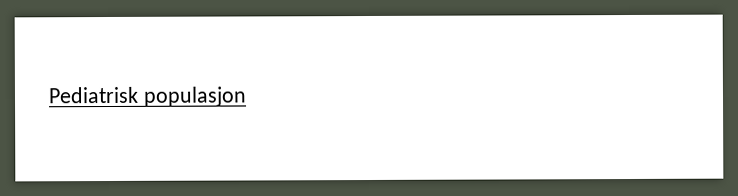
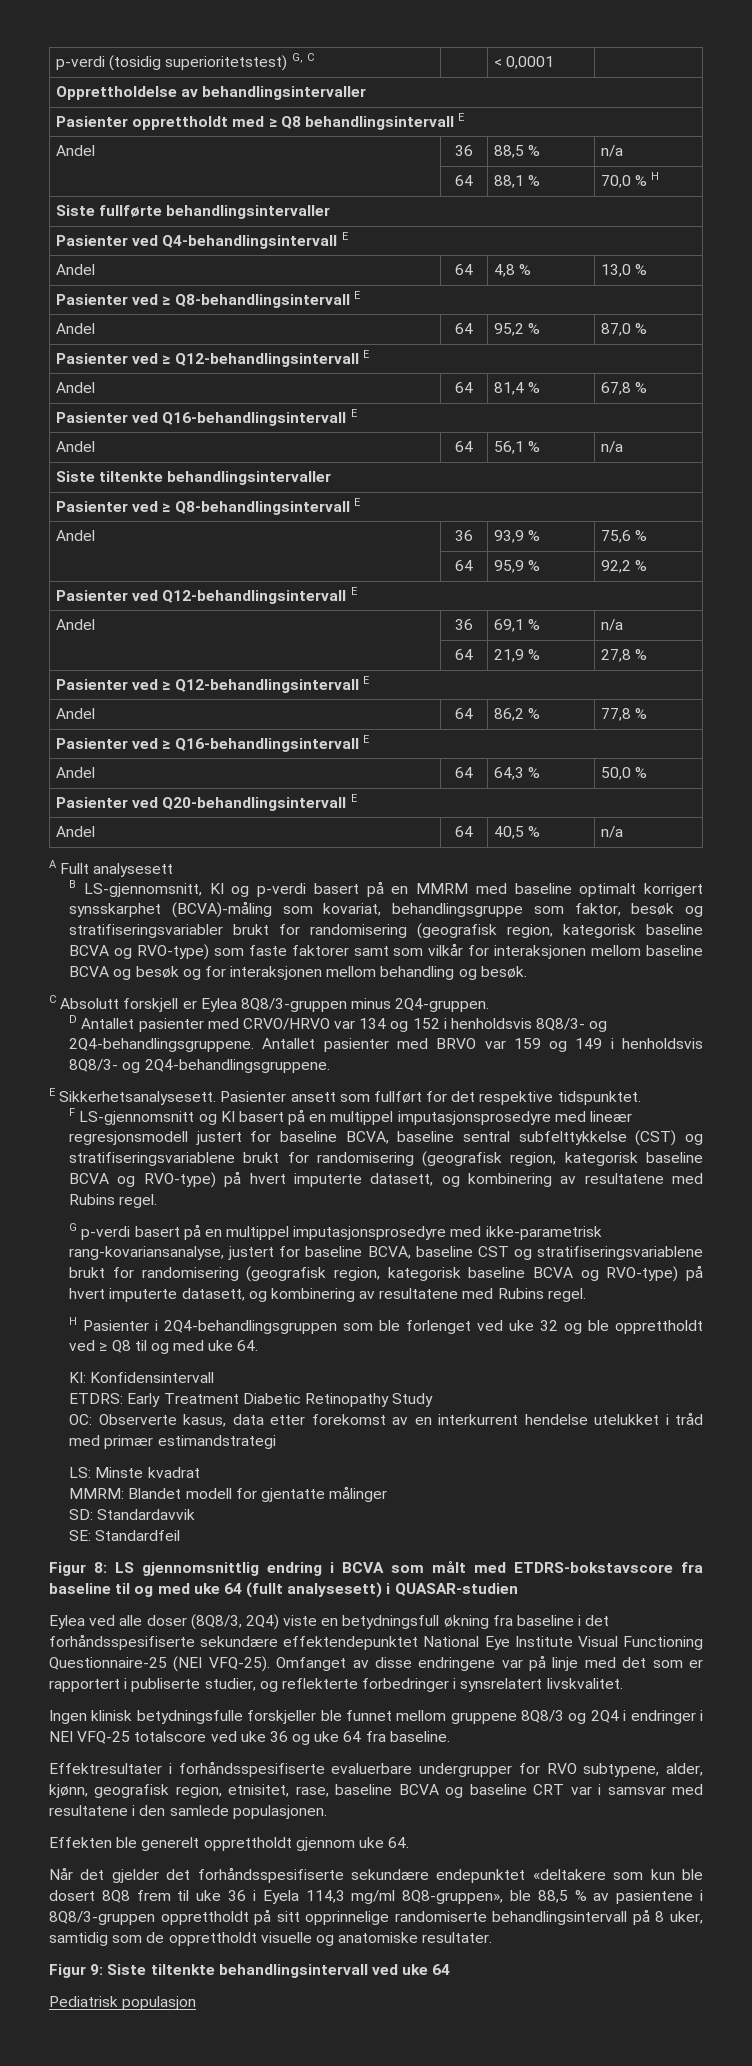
(48, 95) none -> [56,53,314,71] [494,56,555,69] [56,86,367,100] [56,113,465,130] [56,145,96,156] [455,145,473,156] [494,145,541,158] [601,145,624,157] [455,175,473,186] [494,175,541,188] [601,172,660,188] [56,205,331,219] [56,232,348,249] [56,264,96,275] [455,264,473,275] [494,264,532,277] [601,264,648,277] [56,291,360,308] [56,323,96,334] [455,323,473,334] [494,323,541,336] [601,323,648,336] [56,350,369,367] [56,382,96,393] [455,382,473,393] [494,382,541,395] [601,382,648,395] [56,409,357,426] [56,441,96,452] [455,441,473,452] [494,441,541,454] [601,441,624,453] [56,471,332,485] [56,498,360,515] [56,530,96,541] [455,530,473,541] [494,530,541,543] [601,530,648,543] [455,560,473,571] [494,560,541,573] [601,560,648,573] [56,587,357,604] [56,619,96,630] [455,619,473,630] [494,619,541,632] [601,619,624,631] [455,649,473,660] [494,649,541,662] [601,649,648,662] [56,676,369,693] [56,708,96,719] [455,708,473,719] [494,708,541,721] [601,708,648,721] [56,735,369,752] [56,767,96,778] [455,767,473,778] [494,767,541,780] [601,767,648,780] [56,794,357,811] [56,826,96,837] [455,826,473,837] [494,826,541,839] [601,826,624,838] [49,860,174,877] [69,880,703,897] [69,901,703,918] [69,923,703,939] [69,943,703,960] [69,966,527,980] [49,995,490,1012] [69,1015,608,1032] [69,1038,703,1052] [69,1059,330,1073] [49,1088,641,1105] [69,1108,632,1125] [69,1130,704,1146] [69,1151,703,1167] [69,1171,703,1188] [69,1194,158,1208] [69,1223,602,1240] [69,1246,703,1260] [69,1265,703,1282] [69,1288,586,1302] [69,1317,703,1334] [69,1340,259,1354] [69,1372,215,1383] [69,1393,434,1407] [69,1412,704,1427] [69,1435,276,1449] [69,1467,200,1478] [69,1486,388,1502] [69,1509,196,1520] [69,1530,181,1541] [49,1561,703,1576] [49,1582,518,1598] [49,1614,610,1630] [49,1634,703,1650] [49,1655,703,1672] [49,1678,623,1692] [49,1710,703,1724] [49,1731,450,1745] [49,1761,703,1777] [49,1784,703,1798] [49,1805,327,1819] [49,1837,410,1851] [49,1867,703,1883] [49,1890,703,1904] [49,1909,703,1925] [49,1932,493,1946] [49,1964,451,1978] p-verdi (tosidig superioritetstest) G, C | | < 0,0001 | // Opprettholdelse av behandlingsintervaller // Pasienter opprettholdt med ≥ Q8 behandlingsintervall E // Andel | 36 | 88,5 % | n/a // | 64 | 88,1 % | 70,0 % H // Siste fullførte behandlingsintervaller // Pasienter ved Q4-behandlingsintervall E // Andel | 64 | 4,8 % | 13,0 % // Pasienter ved ≥ Q8-behandlingsintervall E // Andel | 64 | 95,2 % | 87,0 % // Pasienter ved ≥ Q12-behandlingsintervall E // Andel | 64 | 81,4 % | 67,8 % // Pasienter ved Q16-behandlingsintervall E // Andel | 64 | 56,1 % | n/a // Siste tiltenkte behandlingsintervaller // Pasienter ved ≥ Q8-behandlingsintervall E // Andel | 36 | 93,9 % | 75,6 % // | 64 | 95,9 % | 92,2 % // Pasienter ved Q12-behandlingsintervall E // Andel | 36 | 69,1 % | n/a // | 64 | 21,9 % | 27,8 % // Pasienter ved ≥ Q12-behandlingsintervall E // Andel | 64 | 86,2 % | 77,8 % // Pasienter ved ≥ Q16-behandlingsintervall E // Andel | 64 | 64,3 % | 50,0 % // Pasienter ved Q20-behandlingsintervall E // Andel | 64 | 40,5 % | n/a // A Fullt analysesett // B LS-gjennomsnitt, KI og p-verdi basert på en MMRM med baseline optimalt korrigert synsskarphet (BCVA)-måling som kovariat, behandlingsgruppe som faktor, besøk og stratifiseringsvariabler brukt for randomisering (geografisk region, kategorisk baseline BCVA og RVO-type) som faste faktorer samt som vilkår for interaksjonen mellom baseline BCVA og besøk og for interaksjonen mellom behandling og besøk. // C Absolutt forskjell er Eylea 8Q8/3-gruppen minus 2Q4-gruppen. // D Antallet pasienter med CRVO/HRVO var 134 og 152 i henholdsvis 8Q8/3- og 2Q4-behandlingsgruppene. Antallet pasienter med BRVO var 159 og 149 i henholdsvis 8Q8/3- og 2Q4-behandlingsgruppene. // E Sikkerhetsanalysesett. Pasienter ansett som fullført for det respektive tidspunktet. // F LS-gjennomsnitt og KI basert på en multippel imputasjonsprosedyre med lineær regresjonsmodell justert for baseline BCVA, baseline sentral subfelttykkelse (CST) og stratifiseringsvariablene brukt for randomisering (geografisk region, kategorisk baseline BCVA og RVO-type) på hvert imputerte datasett, og kombinering av resultatene med Rubins regel. // G p-verdi basert på en multippel imputasjonsprosedyre med ikke-parametrisk rang-kovariansanalyse, justert for baseline BCVA, baseline CST og stratifiseringsvariablene brukt for randomisering (geografisk region, kategorisk baseline BCVA og RVO-type) på hvert imputerte datasett, og kombinering av resultatene med Rubins regel. // H Pasienter i 2Q4-behandlingsgruppen som ble forlenget ved uke 32 og ble opprettholdt ved ≥ Q8 til og med uke 64. // KI: Konfidensintervall // ETDRS: Early Treatment Diabetic Retinopathy Study // OC: Observerte kasus, data etter forekomst av en interkurrent hendelse utelukket i tråd med primær estimandstrategi // LS: Minste kvadrat // MMRM: Blandet modell for gjentatte målinger // SD: Standardavvik // SE: Standardfeil // Figur 8: LS gjennomsnittlig endring i BCVA som målt med ETDRS-bokstavscore fra baseline til og med uke 64 (fullt analysesett) i QUASAR-studien // Eylea ved alle doser (8Q8/3, 2Q4) viste en betydningsfull økning fra baseline i det forhåndsspesifiserte sekundære effektendepunktet National Eye Institute Visual Functioning Questionnaire-25 (NEI VFQ-25). Omfanget av disse endringene var på linje med det som er rapportert i publiserte studier, og reflekterte forbedringer i synsrelatert livskvalitet. // Ingen klinisk betydningsfulle forskjeller ble funnet mellom gruppene 8Q8/3 og 2Q4 i endringer i NEI VFQ-25 totalscore ved uke 36 og uke 64 fra baseline. // Effektresultater i forhåndsspesifiserte evaluerbare undergrupper for RVO subtypene, alder, kjønn, geografisk region, etnisitet, rase, baseline BCVA og baseline CRT var i samsvar med resultatene i den samlede populasjonen. // Effekten ble generelt opprettholdt gjennom uke 64. // Når det gjelder det forhåndsspesifiserte sekundære endepunktet «deltakere som kun ble dosert 8Q8 frem til uke 36 i Eyela 114,3 mg/ml 8Q8-gruppen», ble 88,5 % av pasientene i 8Q8/3-gruppen opprettholdt på sitt opprinnelige randomiserte behandlingsintervall på 8 uker, samtidig som de opprettholdt visuelle og anatomiske resultater. // Figur 9: Siste tiltenkte behandlingsintervall ved uke 64 //

